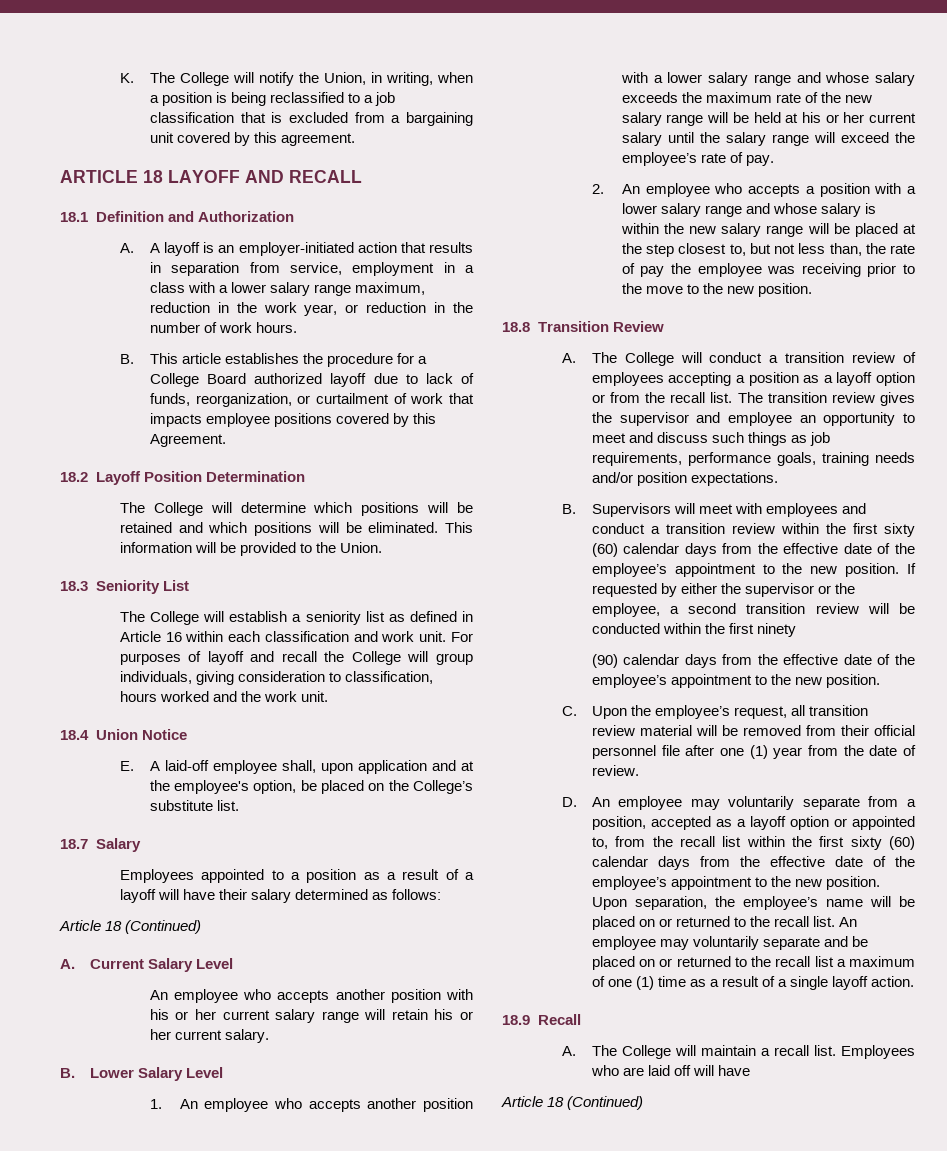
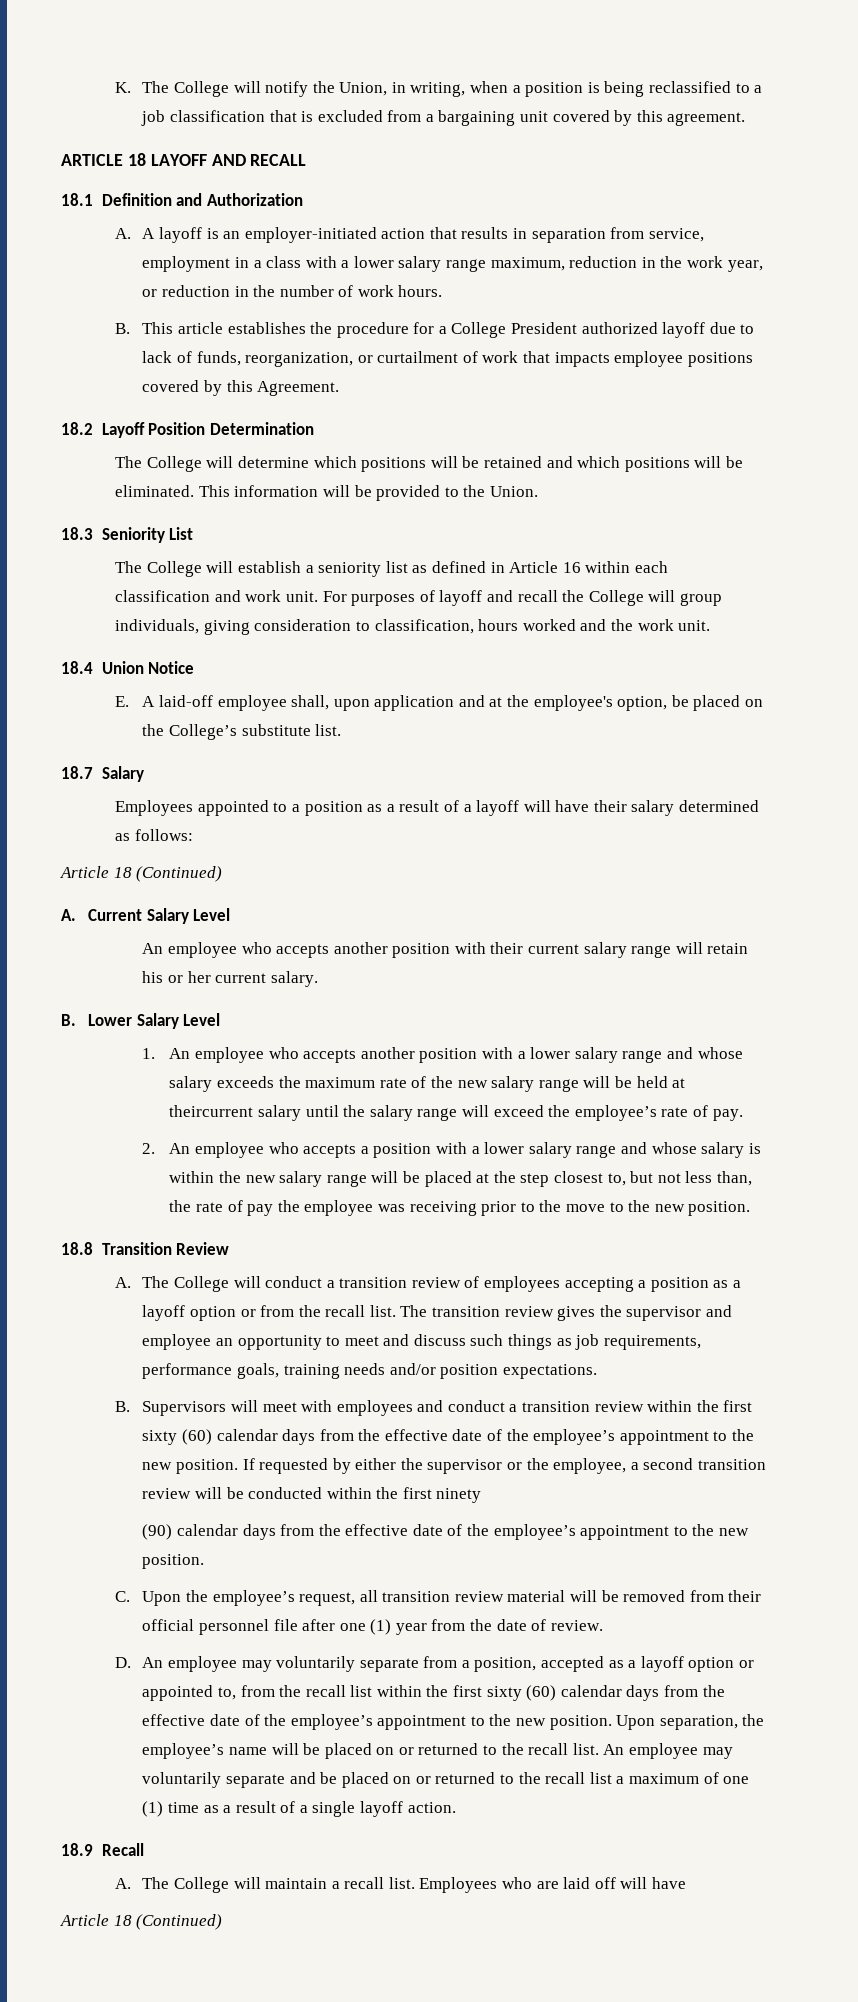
[207,373,247,384] Board -> [511,322,578,334] President
[149,1009,216,1020] his or her -> [490,942,524,954] their
[801,112,916,123] his or her current -> [169,1105,254,1117] theircurrent

